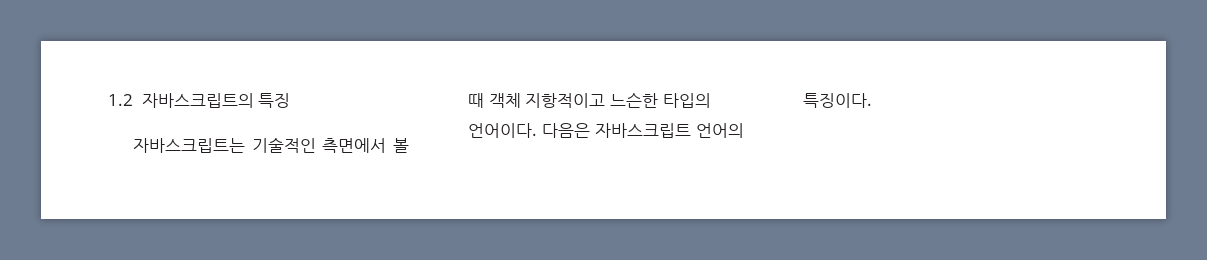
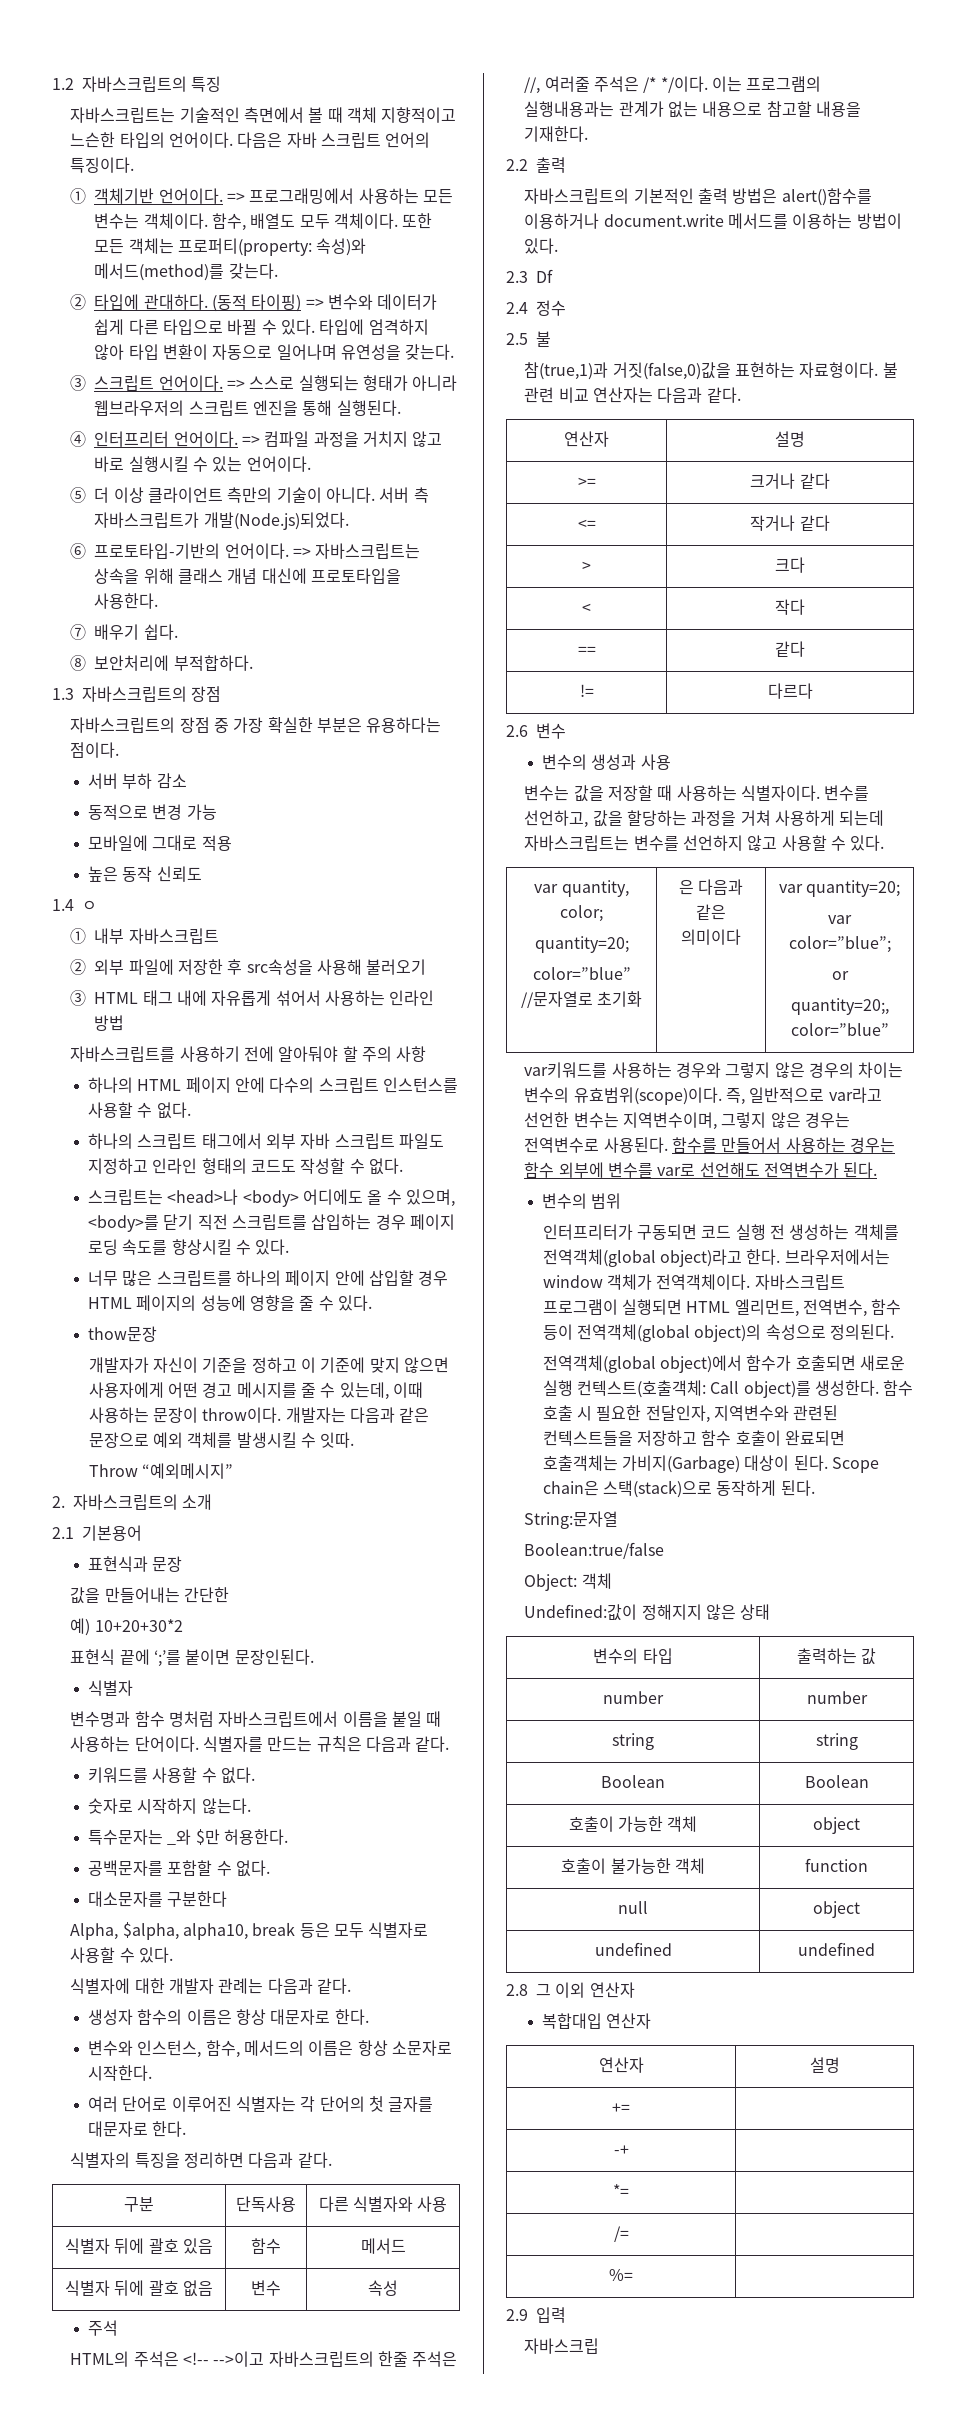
[525,93,606,108] 지항적이고 -> [381,107,457,123] 지향적이고
[595,123,692,138] 자바스크립트 -> [286,132,381,148] 자바 스크립트
(873, 100) none -> [70,188,453,204] [94,213,433,231] [94,238,367,256] [94,263,278,281] [70,294,438,312] [94,319,429,335] [94,344,455,360] [70,375,458,391] [94,400,401,416] [70,431,443,447] [94,456,311,472] [70,487,429,503] [94,512,349,530] [70,543,421,559] [94,568,401,584] [94,593,159,609] [70,624,178,640] [70,655,253,671] [52,686,222,702] [70,717,442,733] [70,742,120,758] [87,773,187,789] [87,804,217,820] [87,835,232,851] [87,866,202,882] [52,899,97,911] [70,928,219,944] [70,959,427,975] [70,990,435,1006] [94,1015,125,1031] [70,1046,427,1062] [87,1077,458,1093] [87,1102,191,1119] [87,1133,444,1149] [87,1158,403,1175] [87,1189,455,1207] [87,1214,455,1232] [87,1239,290,1255] [87,1270,449,1286] [87,1295,372,1311] [87,1326,157,1342] [88,1357,449,1373] [88,1382,423,1400] [88,1407,430,1423] [88,1432,355,1448] [88,1463,233,1479] [52,1494,213,1510] [52,1525,142,1541] [87,1556,183,1572] [70,1587,229,1604] [70,1618,183,1636] [70,1649,314,1667] [87,1680,133,1696] [70,1711,442,1727] [70,1736,450,1752] [87,1767,255,1784] [87,1798,251,1814] [87,1829,288,1845] [87,1860,270,1877] [87,1891,228,1907] [70,1922,429,1940] [70,1947,173,1963] [70,1978,351,1994] [87,2009,369,2025] [87,2040,452,2058] [87,2065,152,2081] [87,2096,434,2112] [87,2121,187,2137] [70,2152,332,2168] [124,2197,154,2212] [236,2196,296,2212] [318,2196,448,2212] [65,2238,213,2254] [251,2238,281,2254] [360,2238,406,2254] [65,2280,213,2297] [251,2280,281,2296] [368,2280,398,2296] [87,2320,118,2336] [70,2351,458,2367] [524,76,822,94] [524,101,861,118] [524,126,589,142] [506,157,566,173] [524,188,872,206] [524,213,902,229] [524,238,559,254] [506,269,553,283] [506,300,566,316] [506,331,551,347] [524,362,898,380] [524,387,741,403] [564,431,609,447] [775,431,805,447] [577,477,596,487] [750,473,830,489] [577,519,596,529] [750,515,830,531] [582,561,591,571] [775,557,805,573] [582,603,591,613] [775,599,805,615] [577,646,596,655] [775,641,805,657] [579,684,594,697] [767,683,813,699] [506,723,566,739] [541,754,671,770] [524,785,870,802] [524,810,885,828] [524,835,885,851] [534,880,629,897] [560,905,603,922] [534,936,629,953] [532,967,631,980] [520,991,643,1008] [678,879,744,895] [696,904,726,920] [681,929,741,945] [778,880,901,897] [828,915,852,924] [788,936,891,953] [831,971,849,980] [790,998,889,1015] [790,1023,889,1036] [524,1062,904,1078] [524,1087,882,1105] [524,1112,850,1130] [524,1137,895,1153] [524,1162,878,1178] [541,1193,622,1209] [542,1224,899,1240] [542,1249,890,1267] [542,1274,845,1290] [542,1299,902,1317] [542,1324,894,1342] [542,1355,905,1373] [542,1380,914,1398] [542,1405,839,1423] [542,1430,845,1446] [542,1455,879,1473] [542,1480,815,1498] [524,1511,619,1529] [524,1542,665,1559] [524,1573,612,1591] [524,1604,771,1621] [593,1648,673,1664] [796,1648,877,1665] [603,1691,664,1704] [806,1691,868,1704] [612,1733,654,1750] [815,1733,858,1750] [601,1775,665,1788] [804,1775,869,1788] [568,1816,698,1832] [813,1817,860,1834] [561,1858,705,1874] [805,1858,868,1872] [618,1901,648,1914] [813,1901,860,1918] [594,1942,672,1956] [798,1942,875,1956] [506,1982,635,1998] [541,2013,652,2029] [598,2057,644,2073] [809,2057,840,2073] [612,2103,630,2113] [613,2145,629,2155] [613,2184,629,2197] [613,2226,629,2242] [609,2269,633,2281] [506,2307,566,2323] [524,2338,600,2354] // ① 객체기반 언어이다. => 프로그래밍에서 사용하는 모든 변수는 객체이다. 함수, 배열도 모두 객체이다. 또한 모든 객체는 프로퍼티(property: 속성)와 메서드(method)를 갖는다. // ② 타입에 관대하다. (동적 타이핑) => 변수와 데이터가 쉽게 다른 타입으로 바뀔 수 있다. 타입에 엄격하지 않아 타입 변환이 자동으로 일어나며 유연성을 갖는다. // ③ 스크립트 언어이다. => 스스로 실행되는 형태가 아니라 웹브라우저의 스크립트 엔진을 통해 실행된다. // ④ 인터프리터 언어이다. => 컴파일 과정을 거치지 않고 바로 실행시킬 수 있는 언어이다. // ⑤ 더 이상 클라이언트 측만의 기술이 아니다. 서버 측 자바스크립트가 개발(Node.js)되었다. // ⑥ 프로토타입-기반의 언어이다. => 자바스크립트는 상속을 위해 클래스 개념 대신에 프로토타입을 사용한다. // ⑦ 배우기 쉽다. // ⑧ 보안처리에 부적합하다. // 1.3 자바스크립트의 장점 // 자바스크립트의 장점 중 가장 확실한 부분은 유용하다는 점이다. // 서버 부하 감소 // 동적으로 변경 가능 // 모바일에 그대로 적용 // 높은 동작 신뢰도 // 1.4 ㅇ // ① 내부 자바스크립트 // ② 외부 파일에 저장한 후 src속성을 사용해 불러오기 // ③ HTML 태그 내에 자유롭게 섞어서 사용하는 인라인 방법 // 자바스크립트를 사용하기 전에 알아둬야 할 주의 사항 // 하나의 HTML 페이지 안에 다수의 스크립트 인스턴스를 사용할 수 없다. // 하나의 스크립트 태그에서 외부 자바 스크립트 파일도 지정하고 인라인 형태의 코드도 작성할 수 없다. // 스크립트는 <head>나 <body> 어디에도 올 수 있으며, <body>를 닫기 직전 스크립트를 삽입하는 경우 페이지 로딩 속도를 향상시킬 수 있다. // 너무 많은 스크립트를 하나의 페이지 안에 삽입할 경우 HTML 페이지의 성능에 영향을 줄 수 있다. // thow문장 // 개발자가 자신이 기준을 정하고 이 기준에 맞지 않으면 사용자에게 어떤 경고 메시지를 줄 수 있는데, 이때 사용하는 문장이 throw이다. 개발자는 다음과 같은 문장으로 예외 객체를 발생시킬 수 잇따. // Throw “예외메시지” // 2. 자바스크립트의 소개 // 2.1 기본용어 // 표현식과 문장 // 값을 만들어내는 간단한 // 예) 10+20+30*2 // 표현식 끝에 ‘;’를 붙이면 문장인된다. // 식별자 // 변수명과 함수 명처럼 자바스크립트에서 이름을 붙일 때 사용하는 단어이다. 식별자를 만드는 규칙은 다음과 같다. // 키워드를 사용할 수 없다. // 숫자로 시작하지 않는다. // 특수문자는 _와 $만 허용한다. // 공백문자를 포함할 수 없다. // 대소문자를 구분한다 // Alpha, $alpha, alpha10, break 등은 모두 식별자로 사용할 수 있다. // 식별자에 대한 개발자 관례는 다음과 같다. // 생성자 함수의 이름은 항상 대문자로 한다. // 변수와 인스턴스, 함수, 메서드의 이름은 항상 소문자로 시작한다. // 여러 단어로 이루어진 식별자는 각 단어의 첫 글자를 대문자로 한다. // 식별자의 특징을 정리하면 다음과 같다. // 구분 | 단독사용 | 다른 식별자와 사용 // 식별자 뒤에 괄호 있음 | 함수 | 메서드 // 식별자 뒤에 괄호 없음 | 변수 | 속성 // 주석 // HTML의 주석은 <!-- -->이고 자바스크립트의 한줄 주석은 //, 여러줄 주석은 /* */이다. 이는 프로그램의 실행내용과는 관계가 없는 내용으로 참고할 내용을 기재한다. // 2.2 출력 // 자바스크립트의 기본적인 출력 방법은 alert()함수를 이용하거나 document.write 메서드를 이용하는 방법이 있다. // 2.3 Df // 2.4 정수 // 2.5 불 // 참(true,1)과 거짓(false,0)값을 표현하는 자료형이다. 불 관련 비교 연산자는 다음과 같다. // 연산자 | 설명 // >= | 크거나 같다 // <= | 작거나 같다 // > | 크다 // < | 작다 // == | 같다 // != | 다르다 // 2.6 변수 // 변수의 생성과 사용 // 변수는 값을 저장할 때 사용하는 식별자이다. 변수를 선언하고, 값을 할당하는 과정을 거쳐 사용하게 되는데 자바스크립트는 변수를 선언하지 않고 사용할 수 있다. // var quantity, color; // quantity=20; // color=”blue” //문자열로 초기화 | 은 다음과 같은 의미이다 | var quantity=20; // var color=”blue”; // or // quantity=20;, color=”blue” // var키워드를 사용하는 경우와 그렇지 않은 경우의 차이는 변수의 유효범위(scope)이다. 즉, 일반적으로 var라고 선언한 변수는 지역변수이며, 그렇지 않은 경우는 전역변수로 사용된다. 함수를 만들어서 사용하는 경우는 함수 외부에 변수를 var로 선언해도 전역변수가 된다. // 변수의 범위 // 인터프리터가 구동되면 코드 실행 전 생성하는 객체를 전역객체(global object)라고 한다. 브라우저에서는 window 객체가 전역객체이다. 자바스크립트 프로그램이 실행되면 HTML 엘리먼트, 전역변수, 함수 등이 전역객체(global object)의 속성으로 정의된다. // 전역객체(global object)에서 함수가 호출되면 새로운 실행 컨텍스트(호출객체: Call object)를 생성한다. 함수 호출 시 필요한 전달인자, 지역변수와 관련된 컨텍스트들을 저장하고 함수 호출이 완료되면 호출객체는 가비지(Garbage) 대상이 된다. Scope chain은 스택(stack)으로 동작하게 된다. // String:문자열 // Boolean:true/false // Object: 객체 // Undefined:값이 정해지지 않은 상태 // 변수의 타입 | 출력하는 값 // number | number // string | string // Boolean | Boolean // 호출이 가능한 객체 | object // 호출이 불가능한 객체 | function // null | object // undefined | undefined // 2.8 그 이외 연산자 // 복합대입 연산자 // 연산자 | 설명 // += | // -+ | // *= | // /= | // %= | // 2.9 입력 // 자바스크립

